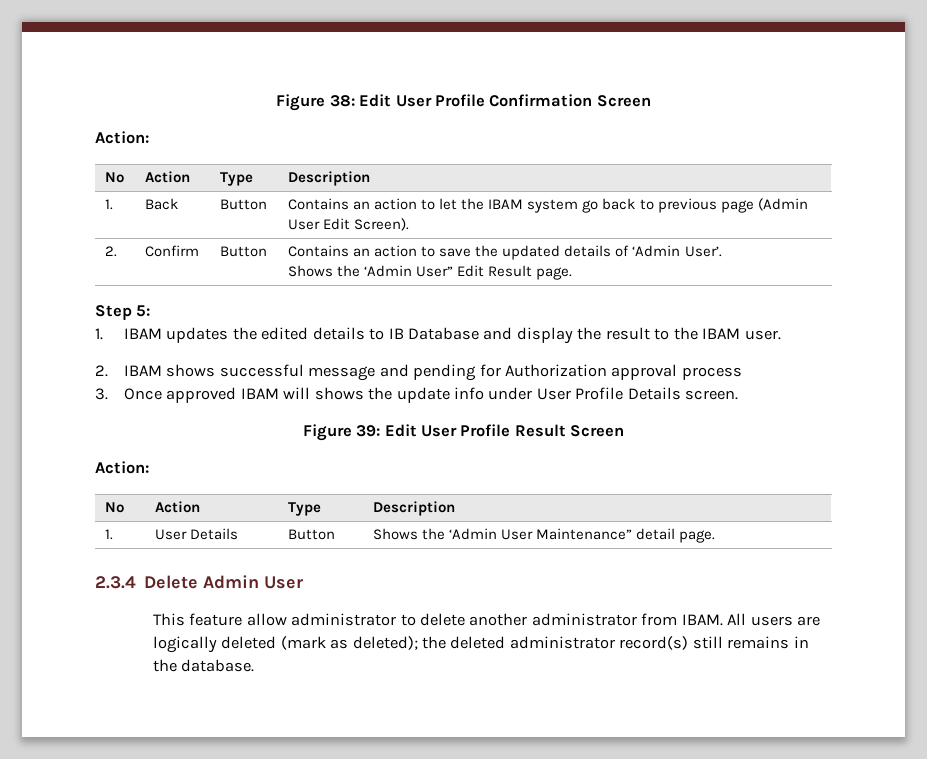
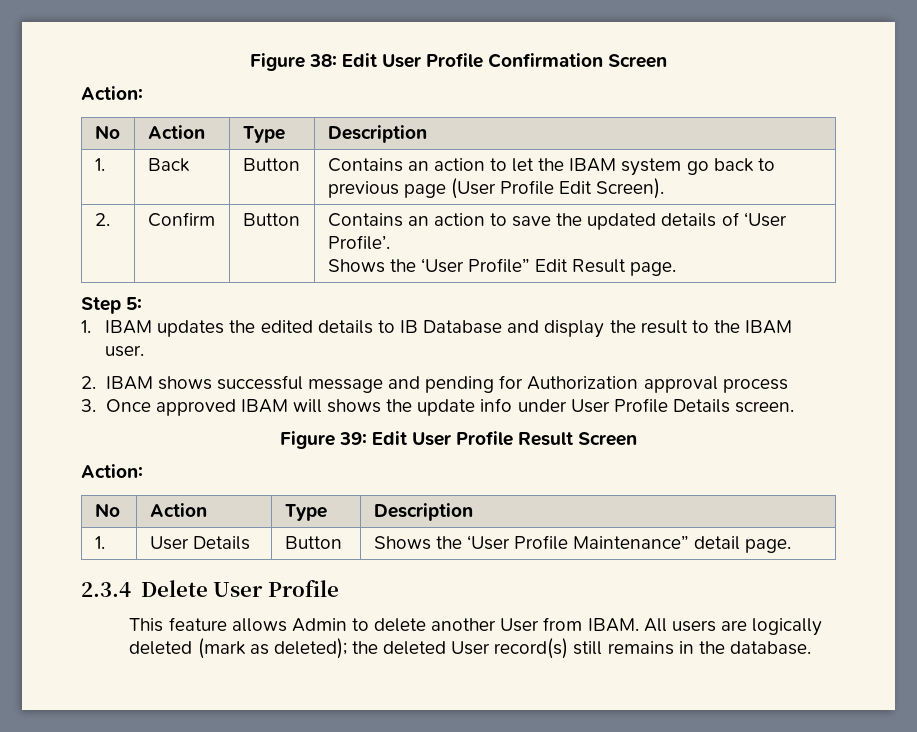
[757,198,808,211] [288,219,321,230] (Admin User -> [450,178,554,199] (User Profile
[632,245,722,257] [288,265,454,277] ‘Admin User’. // Shows the ‘Admin User” -> [743,212,787,227] [327,235,390,250] [327,258,530,273] ‘User Profile’. // Shows the ‘User Profile”
[449,528,534,540] ‘Admin User -> [466,535,568,550] ‘User Profile
[203,575,304,589] Admin User -> [213,580,339,597] User Profile
[246,613,397,626] allow administrator -> [231,618,347,632] allows Admin
[531,613,637,626] administrator -> [500,618,540,632] User
[509,636,615,649] administrator -> [451,641,491,655] User

